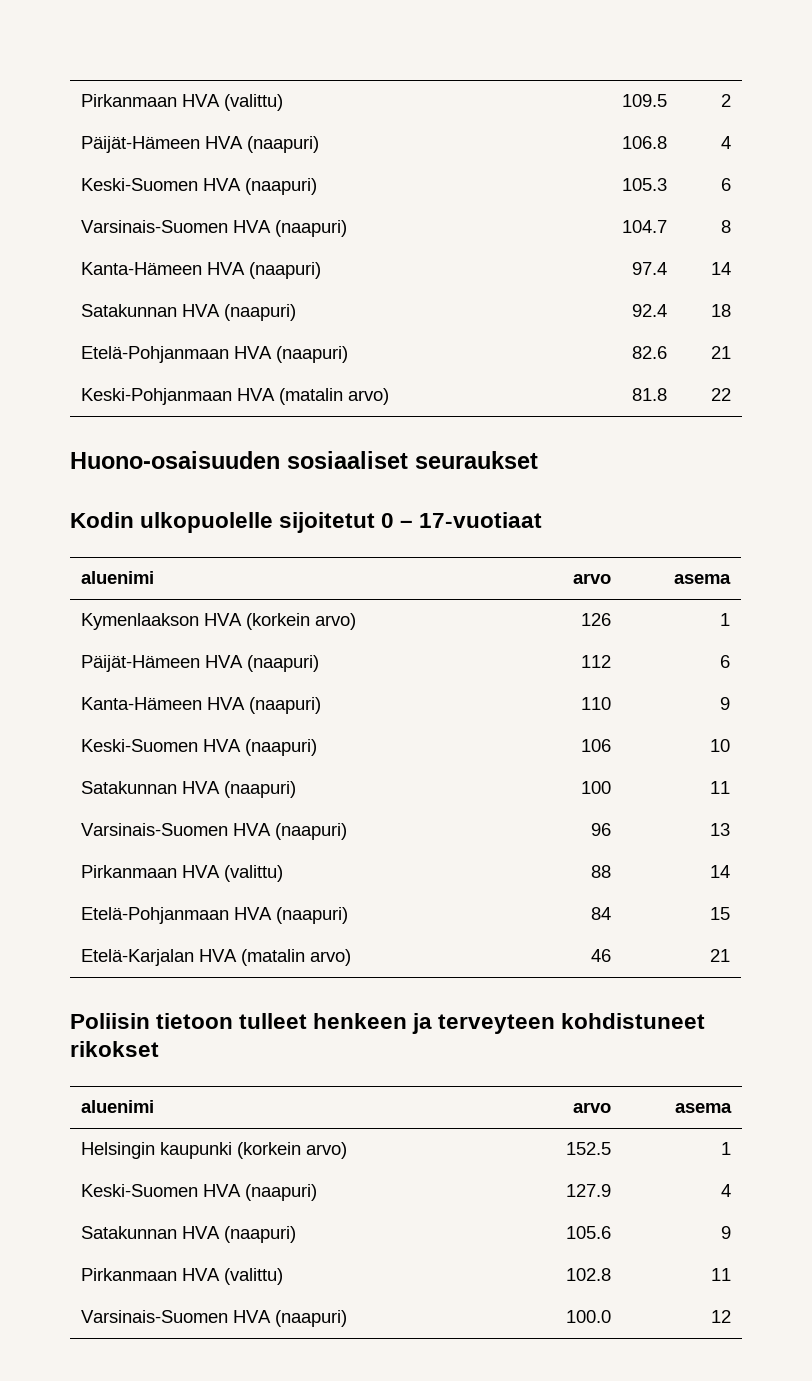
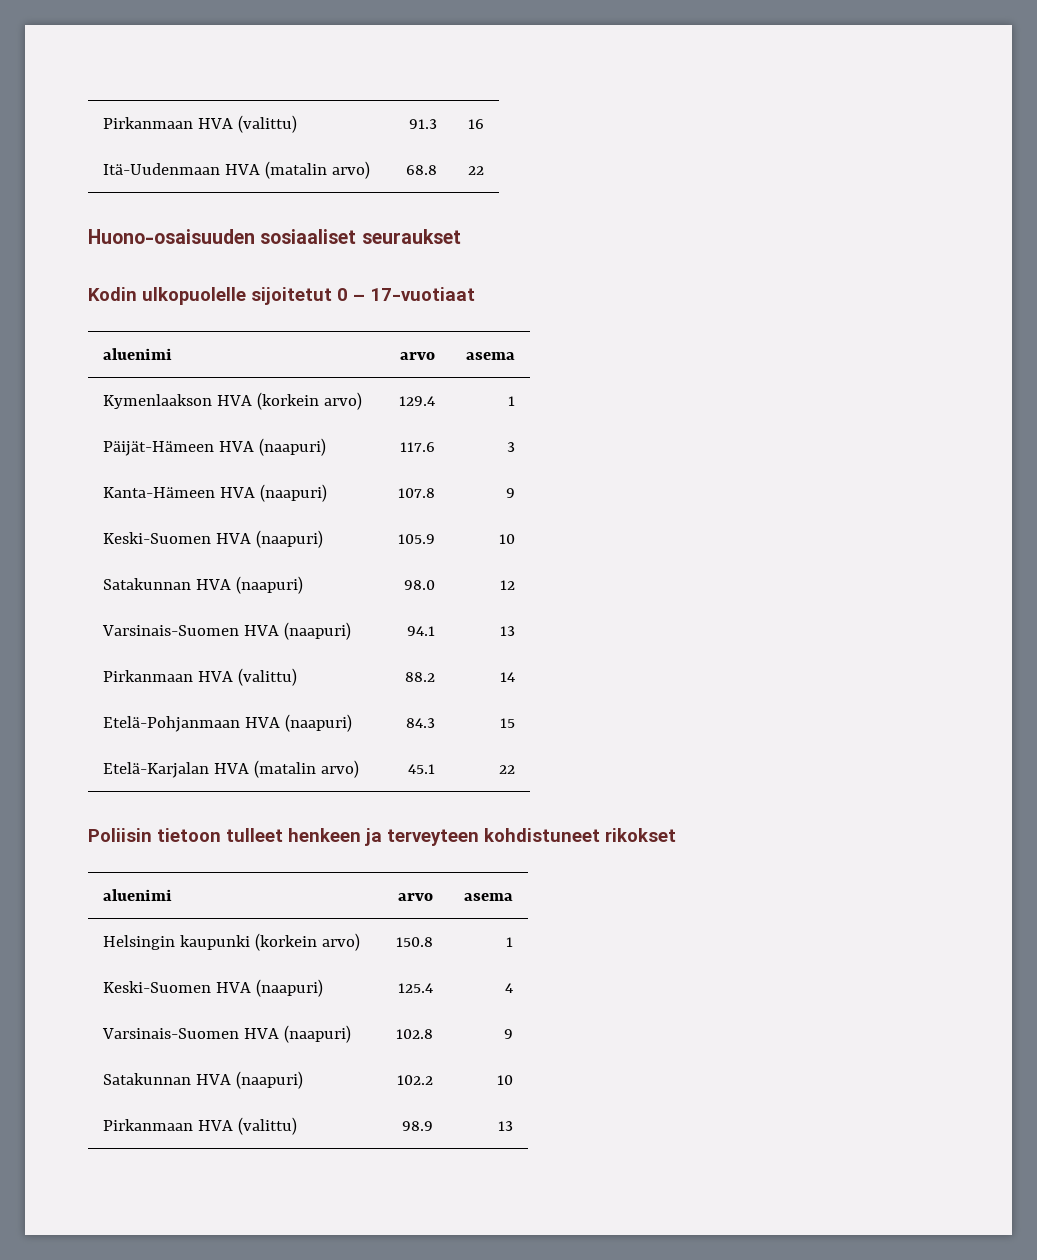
[80,94,283,111] [622,94,668,107] [721,94,732,107] [80,136,319,153] [622,136,668,149] [721,136,732,149] [80,178,317,195] [622,178,668,191] [721,178,732,191] [80,220,347,237] [622,220,668,233] [721,220,732,233] [80,262,321,279] [632,262,668,275] [711,262,732,275] [80,304,296,321] [632,304,668,317] [711,304,732,317] [80,346,348,363] [632,346,668,359] [711,346,732,359] [80,388,389,405] [632,388,668,401] Pirkanmaan HVA (valittu) | 109.5 | 2 // Päijät-Hämeen HVA (naapuri) | 106.8 | 4 // Keski-Suomen HVA (naapuri) | 105.3 | 6 // Varsinais-Suomen HVA (naapuri) | 104.7 | 8 // Kanta-Hämeen HVA (naapuri) | 97.4 | 14 // Satakunnan HVA (naapuri) | 92.4 | 18 // Etelä-Pohjanmaan HVA (naapuri) | 82.6 | 21 // Keski-Pohjanmaan HVA (matalin arvo) | 81.8 -> [102,115,298,133] [409,119,438,129] [468,119,485,129] [102,161,371,179] [406,165,438,175] Pirkanmaan HVA (valittu) | 91.3 | 16 // Itä-Uudenmaan HVA (matalin arvo) | 68.8
[581,613,612,626] 126 -> [399,396,436,406] 129.4
[581,655,612,668] [720,655,731,668] [80,697,321,714] [581,697,612,710] 112 | 6 // Kanta-Hämeen HVA (naapuri) | 110 -> [400,442,436,452] [507,442,516,452] [102,484,328,502] [398,488,436,498] 117.6 | 3 // Kanta-Hämeen HVA (naapuri) | 107.8
[581,739,612,752] 106 -> [398,534,436,544] 105.9
[581,781,612,794] [710,781,731,794] [80,823,347,840] [591,823,612,836] 100 | 11 // Varsinais-Suomen HVA (naapuri) | 96 -> [404,580,436,590] [500,580,516,590] [101,622,352,640] [407,626,436,636] 98.0 | 12 // Varsinais-Suomen HVA (naapuri) | 94.1
[591,865,612,878] 88 -> [405,672,436,682] 88.2
[591,907,612,920] 84 -> [406,718,436,728] 84.3
[591,949,612,962] [710,949,731,962] 46 | 21 -> [408,764,436,774] [499,765,516,774] 45.1 | 22
[566,1142,612,1155] 152.5 -> [396,937,434,947] 150.8
[566,1184,612,1197] [721,1184,732,1197] [80,1226,296,1243] [566,1226,612,1239] [721,1226,732,1239] [80,1268,283,1285] [566,1268,612,1281] [711,1268,732,1281] [80,1310,347,1327] [566,1310,612,1323] [711,1310,732,1323] 127.9 | 4 // Satakunnan HVA (naapuri) | 105.6 | 9 // Pirkanmaan HVA (valittu) | 102.8 | 11 // Varsinais-Suomen HVA (naapuri) | 100.0 | 12 -> [398,983,434,993] [505,983,514,993] [101,1025,352,1043] [396,1029,434,1039] [504,1029,514,1039] [102,1071,304,1089] [397,1075,434,1085] [497,1075,514,1085] [102,1117,298,1135] [402,1121,434,1131] [498,1121,514,1131] 125.4 | 4 // Varsinais-Suomen HVA (naapuri) | 102.8 | 9 // Satakunnan HVA (naapuri) | 102.2 | 10 // Pirkanmaan HVA (valittu) | 98.9 | 13

